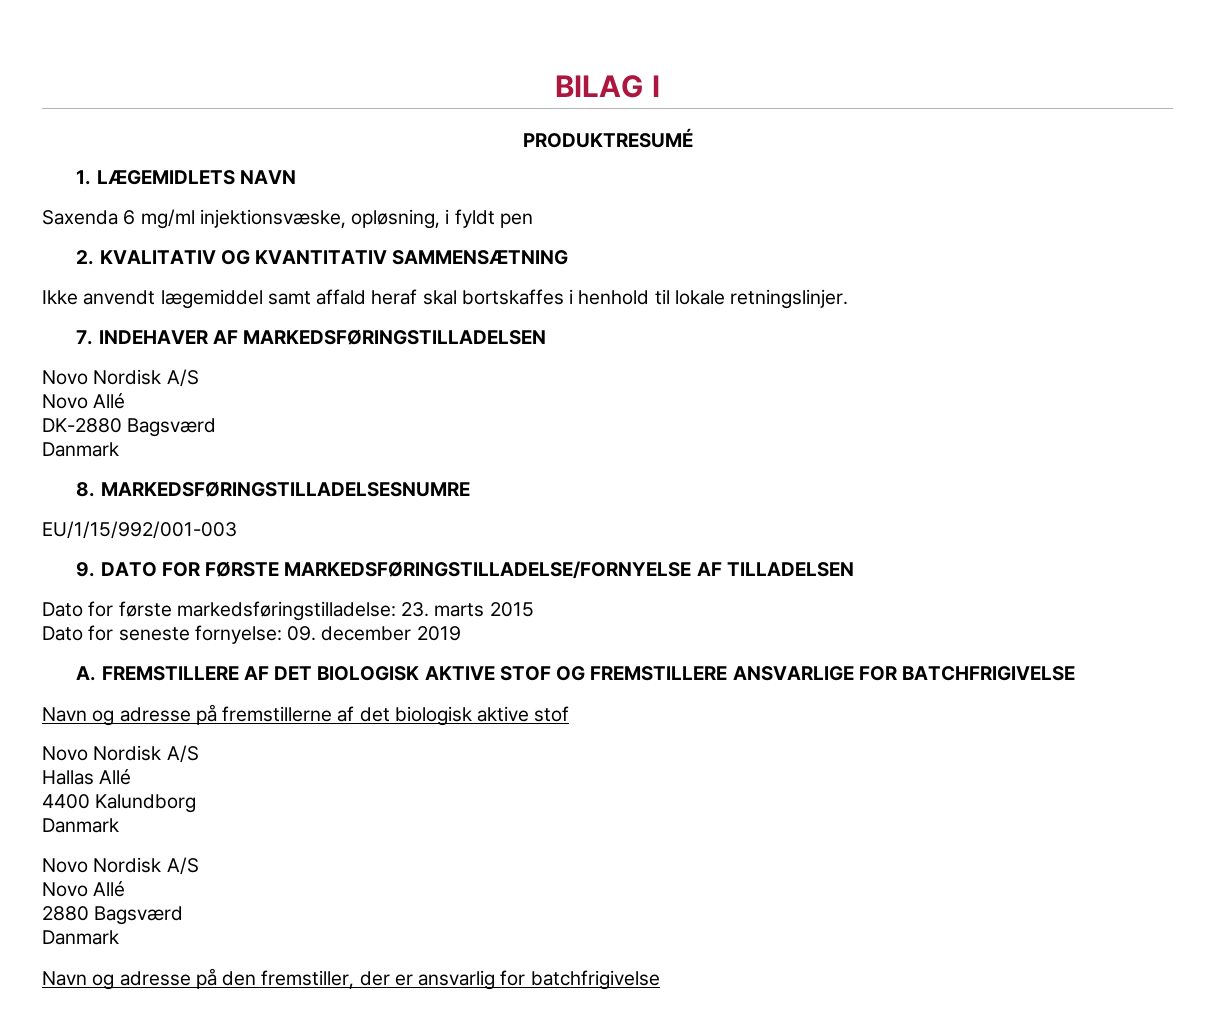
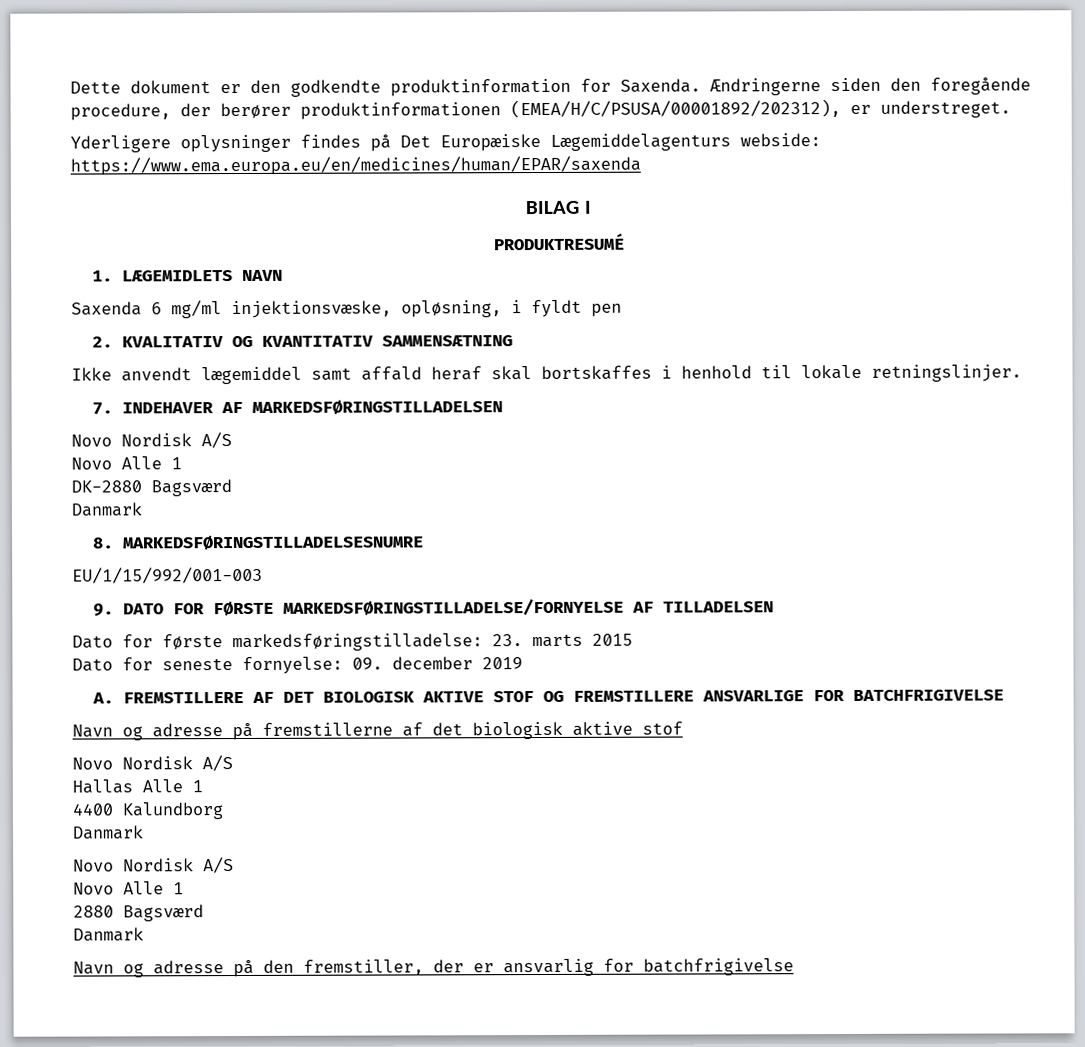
(555, 86) none -> [70,77,1031,97] [70,99,1011,121] [70,133,821,153] [70,155,641,176] Dette dokument er den godkendte produktinformation for Saxenda. Ændringerne siden den foregående procedure, der berører produktinformationen (EMEA/H/C/PSUSA/00001892/202312), er understreget. // Yderligere oplysninger findes på Det Europæiske Lægemiddelagenturs webside: https://www.ema.europa.eu/en/medicines/human/EPAR/saxenda //
[93,393,126,409] Allé -> [121,456,182,470] Alle 1
[99,769,132,785] Allé -> [142,779,203,793] Alle 1
[93,881,126,897] Allé -> [123,881,184,895] Alle 1

